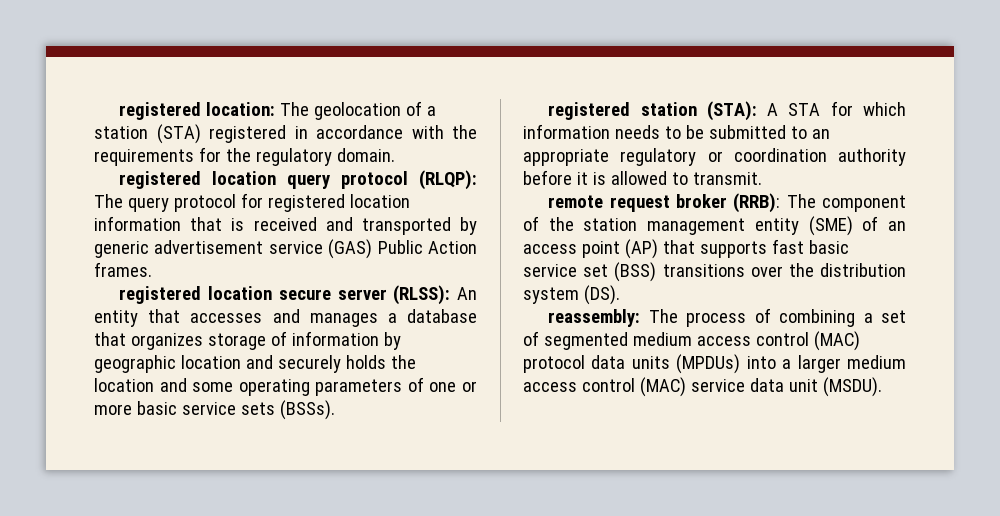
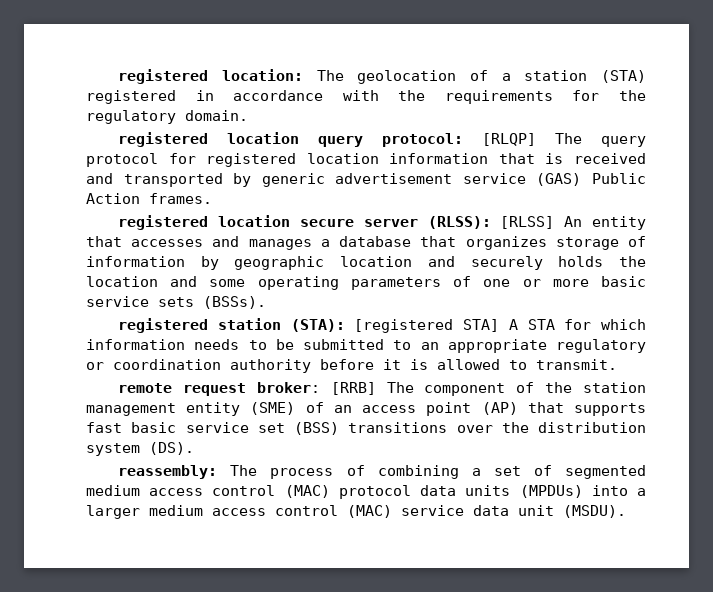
[341,170,477,190] protocol (RLQP): -> [382,133,537,147] protocol: [RLQP]
(451, 295) none -> [500,216,555,229] [RLSS]
(757, 111) none -> [354,319,500,333] [registered STA]
[676,193,781,213] broker (RRB): -> [256,382,376,395] broker: [RRB]

